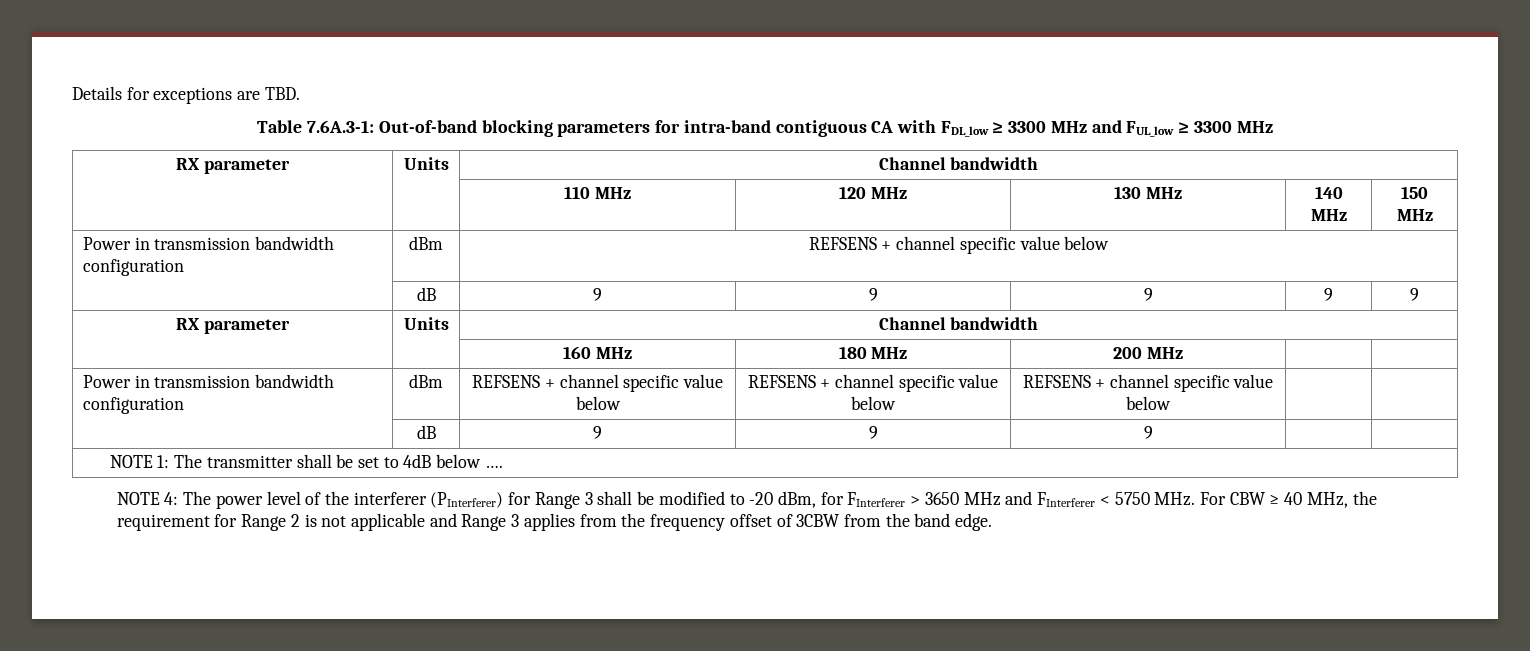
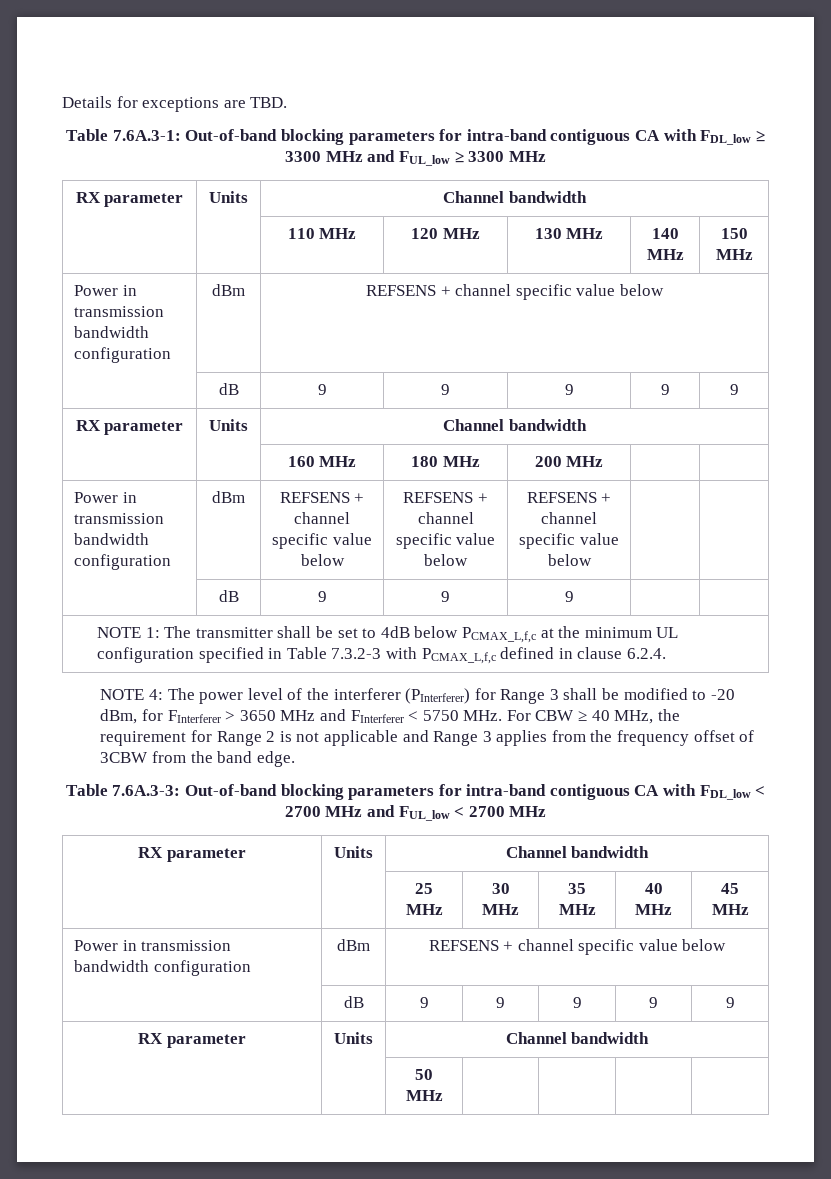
[484,465,503,468] …. -> [461,626,679,643] [97,647,666,664] PCMAX_L,f,c at the minimum UL configuration specified in Table 7.3.2-3 with PCMAX_L,f,c defined in clause 6.2.4.
(993, 522) none -> [65,784,766,800] [284,805,547,821] [138,847,246,862] [334,846,373,858] [505,846,650,858] [415,883,433,894] [405,904,443,915] [491,883,510,894] [482,904,519,915] [568,883,586,894] [558,904,596,915] [644,883,663,894] [635,904,672,915] [721,883,739,894] [711,904,749,915] [73,940,232,951] [73,960,251,976] [337,939,370,951] [428,939,727,955] [343,996,364,1008] [419,997,429,1008] [496,997,505,1008] [572,997,582,1008] [649,997,658,1008] [725,997,735,1008] [138,1033,246,1048] [334,1032,373,1044] [505,1032,650,1044] [415,1069,433,1080] [405,1090,443,1101] // Table 7.6A.3-3: Out-of-band blocking parameters for intra-band contiguous CA with FDL_low < 2700 MHz and FUL_low < 2700 MHz // RX parameter | Units | Channel bandwidth // | | 25 MHz | 30 MHz | 35 MHz | 40 MHz | 45 MHz // Power in transmission bandwidth configuration | dBm | REFSENS + channel specific value below // | dB | 9 | 9 | 9 | 9 | 9 // RX parameter | Units | Channel bandwidth // | | 50 MHz | | | |

